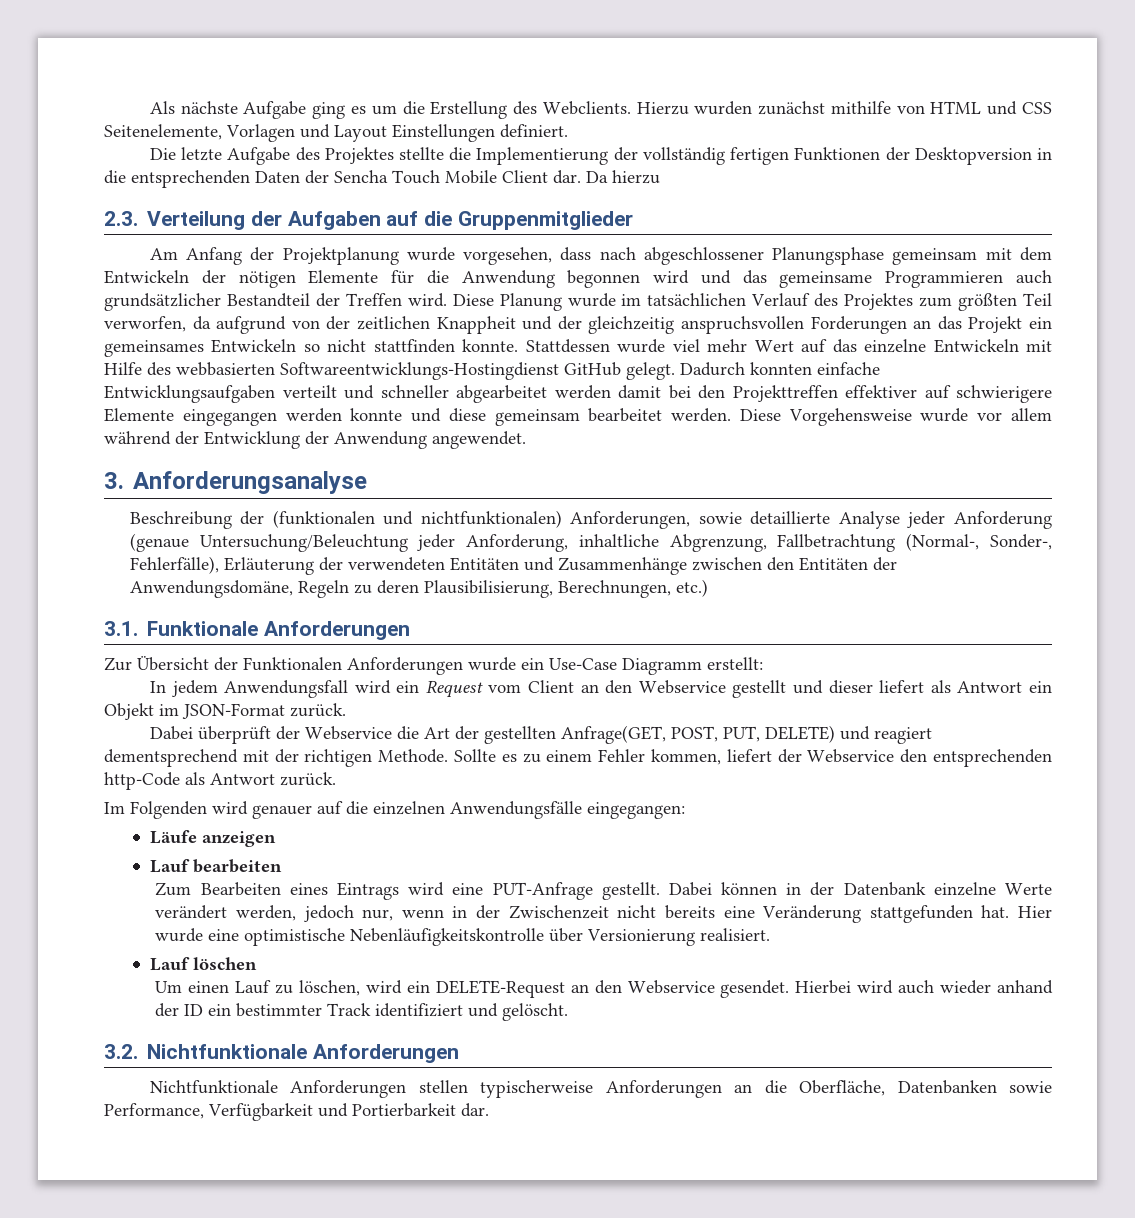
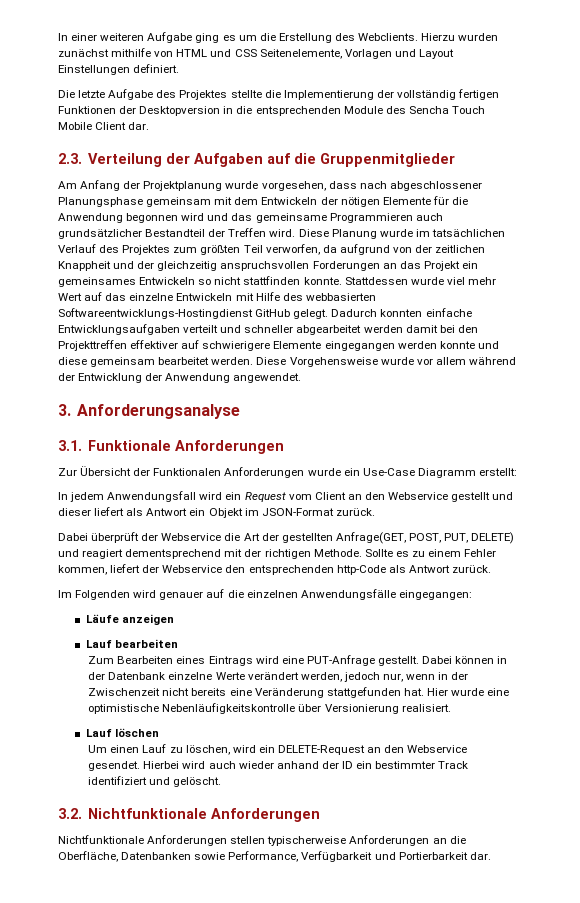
[149,101,238,114] Als nächste -> [58,33,145,41] In einer weiteren
[255,170,329,184] Daten der -> [343,106,406,114] Module des
[586,170,660,184] Da hierzu -> (150, 126) none
[129,510,1052,529] [129,533,1052,552] [129,556,897,575] [129,579,708,598] // Beschreibung der (funktionalen und nichtfunktionalen) Anforderungen, sowie detaillierte Analyse jeder Anforderung (genaue Untersuchung/Beleuchtung jeder Anforderung, inhaltliche Abgrenzung, Fallbetrachtung (Normal-, Sonder-, Fehlerfälle), Erläuterung der verwendeten Entitäten und Zusammenhänge zwischen den Entitäten der Anwendungsdomäne, Regeln zu deren Plausibilisierung, Berechnungen, etc.) -> (240, 411) none

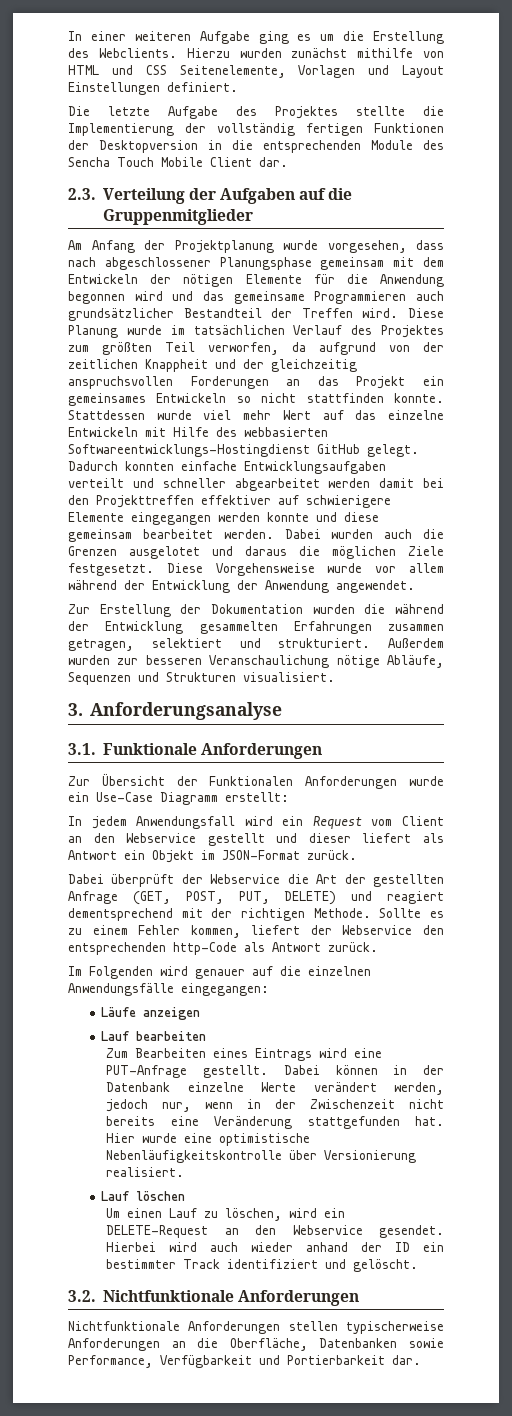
(254, 361) none -> [284,529,444,539] [68,546,444,559] [68,563,154,576] Dabei wurden auch die Grenzen ausgelotet und daraus die möglichen Ziele festgesetzt.
(302, 378) none -> [68,604,444,617] [68,621,444,634] [68,638,444,651] [68,655,444,668] [68,672,335,685] // Zur Erstellung der Dokumentation wurden die während der Entwicklung gesammelten Erfahrungen zusammen getragen, selektiert und strukturiert. Außerdem wurden zur besseren Veranschaulichung nötige Abläufe, Sequenzen und Strukturen visualisiert.
[335,532,406,544] Anfrage(GET, -> [68,891,171,905] Anfrage (GET,

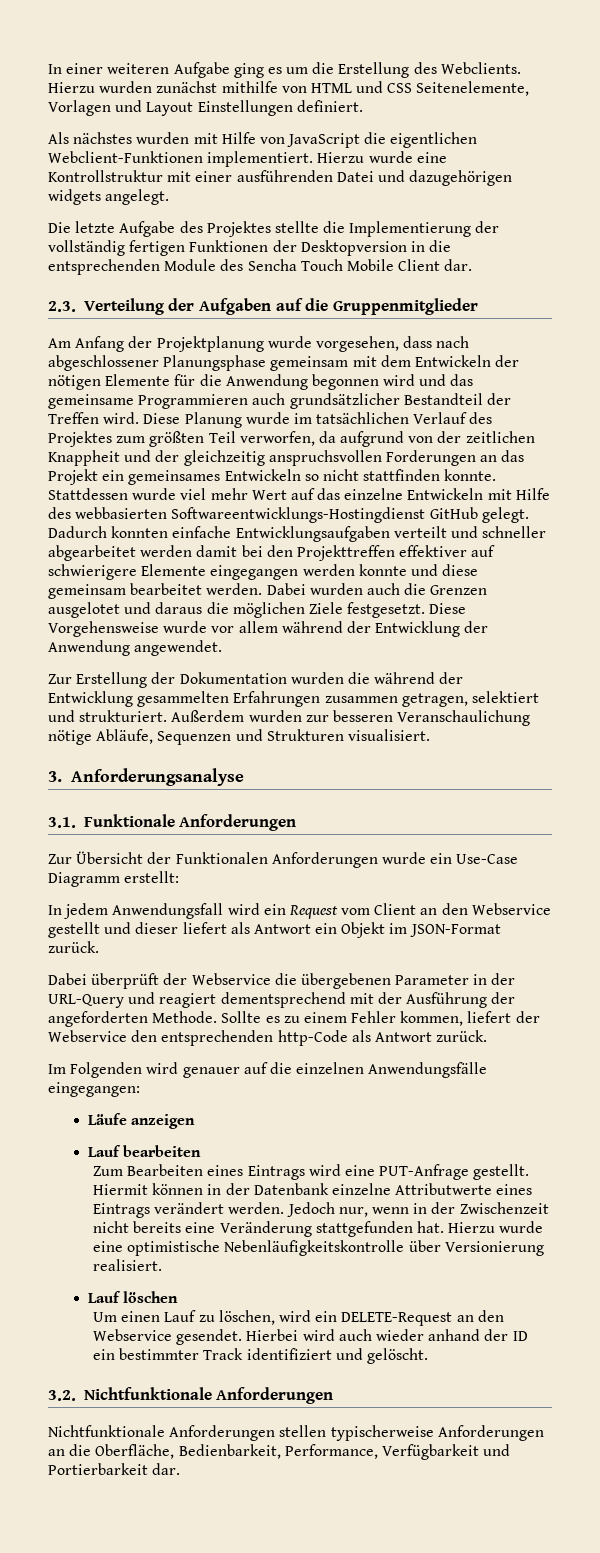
(238, 87) none -> [48,132,478,148] [48,151,447,167] [48,170,513,186] [48,189,170,205] // Als nächstes wurden mit Hilfe von JavaScript die eigentlichen Webclient-Funktionen implementiert. Hierzu wurde eine Kontrollstruktur mit einer ausführenden Datei und dazugehörigen widgets angelegt.
[316,874,444,887] [68,891,337,905] Art der gestellten Anfrage (GET, POST, PUT, DELETE) -> [300,973,516,989] [48,994,124,1008] übergebenen Parameter in der URL-Query
[241,908,305,921] richtigen -> [406,992,516,1008] [48,1011,148,1027] Ausführung der angeforderten
[283,1065,320,1075] Dabei -> [93,1184,149,1195] Hiermit
[261,1082,444,1095] [106,1099,149,1112] Werte verändert werden, jedoch -> [395,1183,533,1195] [93,1202,335,1218] Attributwerte eines Eintrags verändert werden. Jedoch
[106,1133,136,1143] Hier -> [448,1222,496,1233] Hierzu
[319,1338,444,1348] Datenbanken sowie -> [178,1444,281,1459] Bedienbarkeit,

